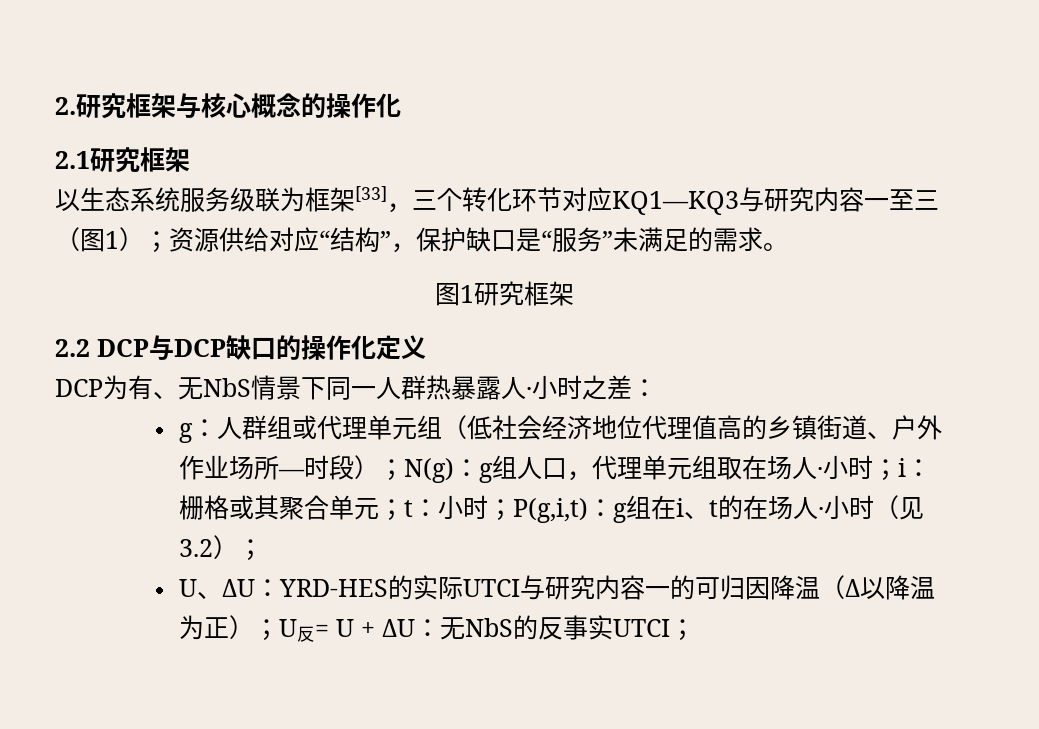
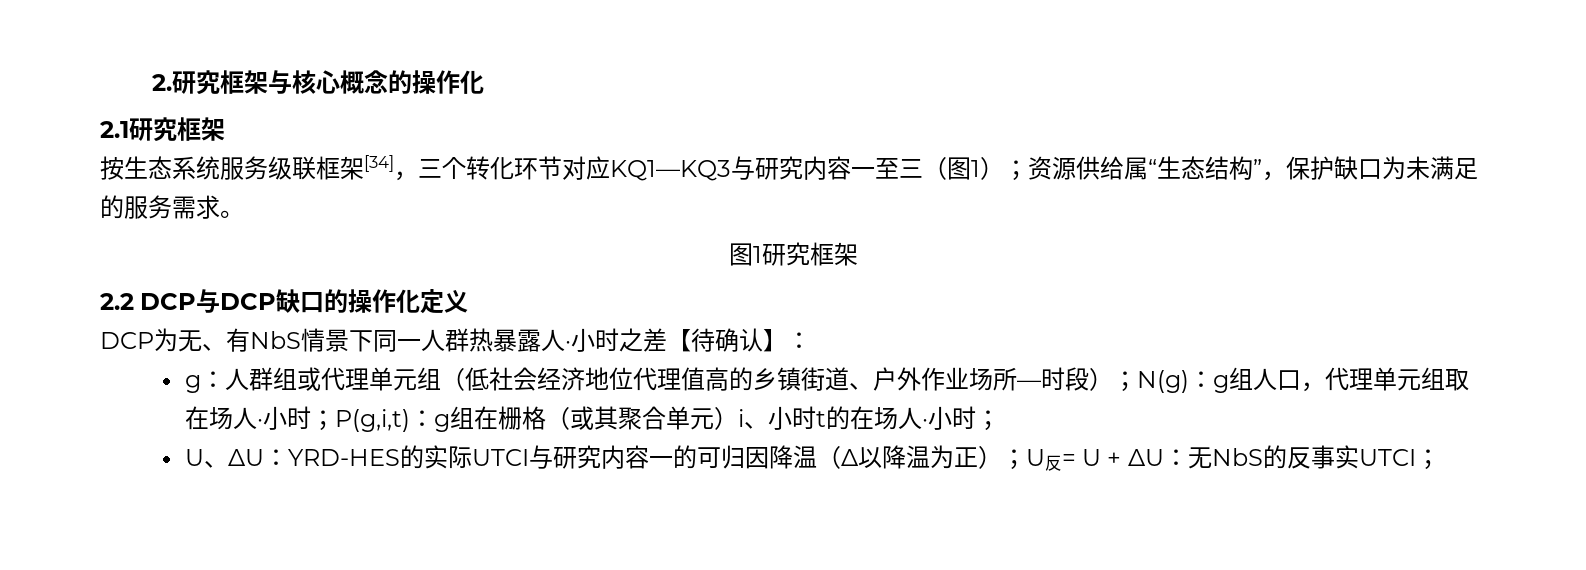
[55,189,80,211] 以 -> [100,156,124,180] 按
[280,186,387,212] 为框架[33] -> [316,155,394,180] 框架[34]
[269,227,330,252] 对应“ -> [1124,156,1205,180] 属“生态
[516,227,613,252] 是“服务” -> [1382,156,1406,180] 为
(713, 239) none -> [124,195,172,219] 服务
[128,375,203,400] 有、无 -> [178,328,250,352] 无、有
(632, 387) none -> [667,328,787,352] 【待确认】
[897,458,931,477] [178,495,709,523] i：栅格或其聚合单元；t：小时；P(g,i,t)：g组在i、 -> [334,406,816,432] P(g,i,t)：g组在栅格（或其聚合单元）i、小时
[873,495,924,520] [178,535,238,559] （见3.2） -> (976, 417) none

